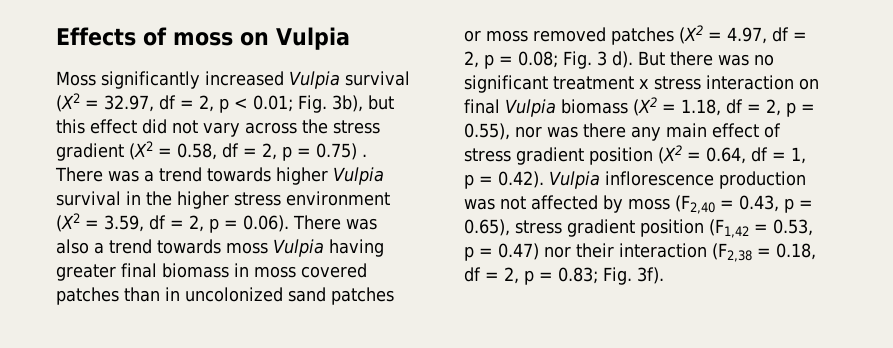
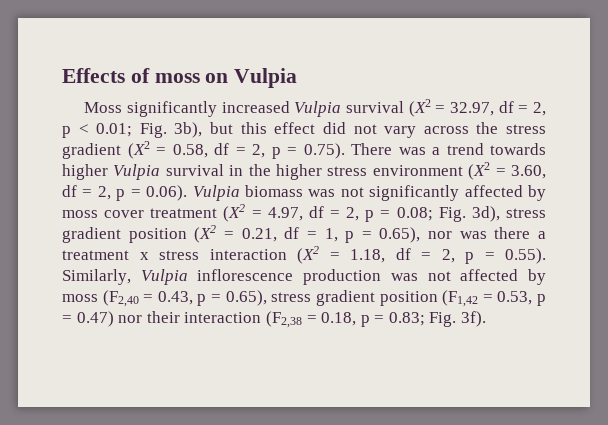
[316,143,367,160] 0.75) . -> [303,143,345,159] 0.75).
[104,215,144,232] 3.59, -> [510,165,546,179] 3.60,
[293,215,377,230] [56,239,384,257] [56,263,367,281] [56,287,394,305] [464,27,674,45] There was also a trend towards moss Vulpia having greater final biomass in moss covered patches than in uncolonized sand patches or moss removed patches -> [192,185,546,201] [62,208,218,218] Vulpia biomass was not significantly affected by moss cover treatment
[596,51,774,68] [464,75,819,93] [464,99,628,117] 3 d). But there was no significant treatment x stress interaction on final Vulpia biomass -> [471,206,547,222] [62,225,547,243] [62,249,287,260] 3d), stress gradient position (X2 = 0.21, df = 1, p = 0.65), nor was there a treatment x stress interaction
[464,123,781,141] [464,145,806,165] [464,171,544,189] 0.55), nor was there any main effect of stress gradient position (X2 = 0.64, df = 1, p = 0.42). -> [505,248,546,264] [62,269,131,285] 0.55). Similarly,
[464,267,519,284] df = 2, -> (357, 319) none

